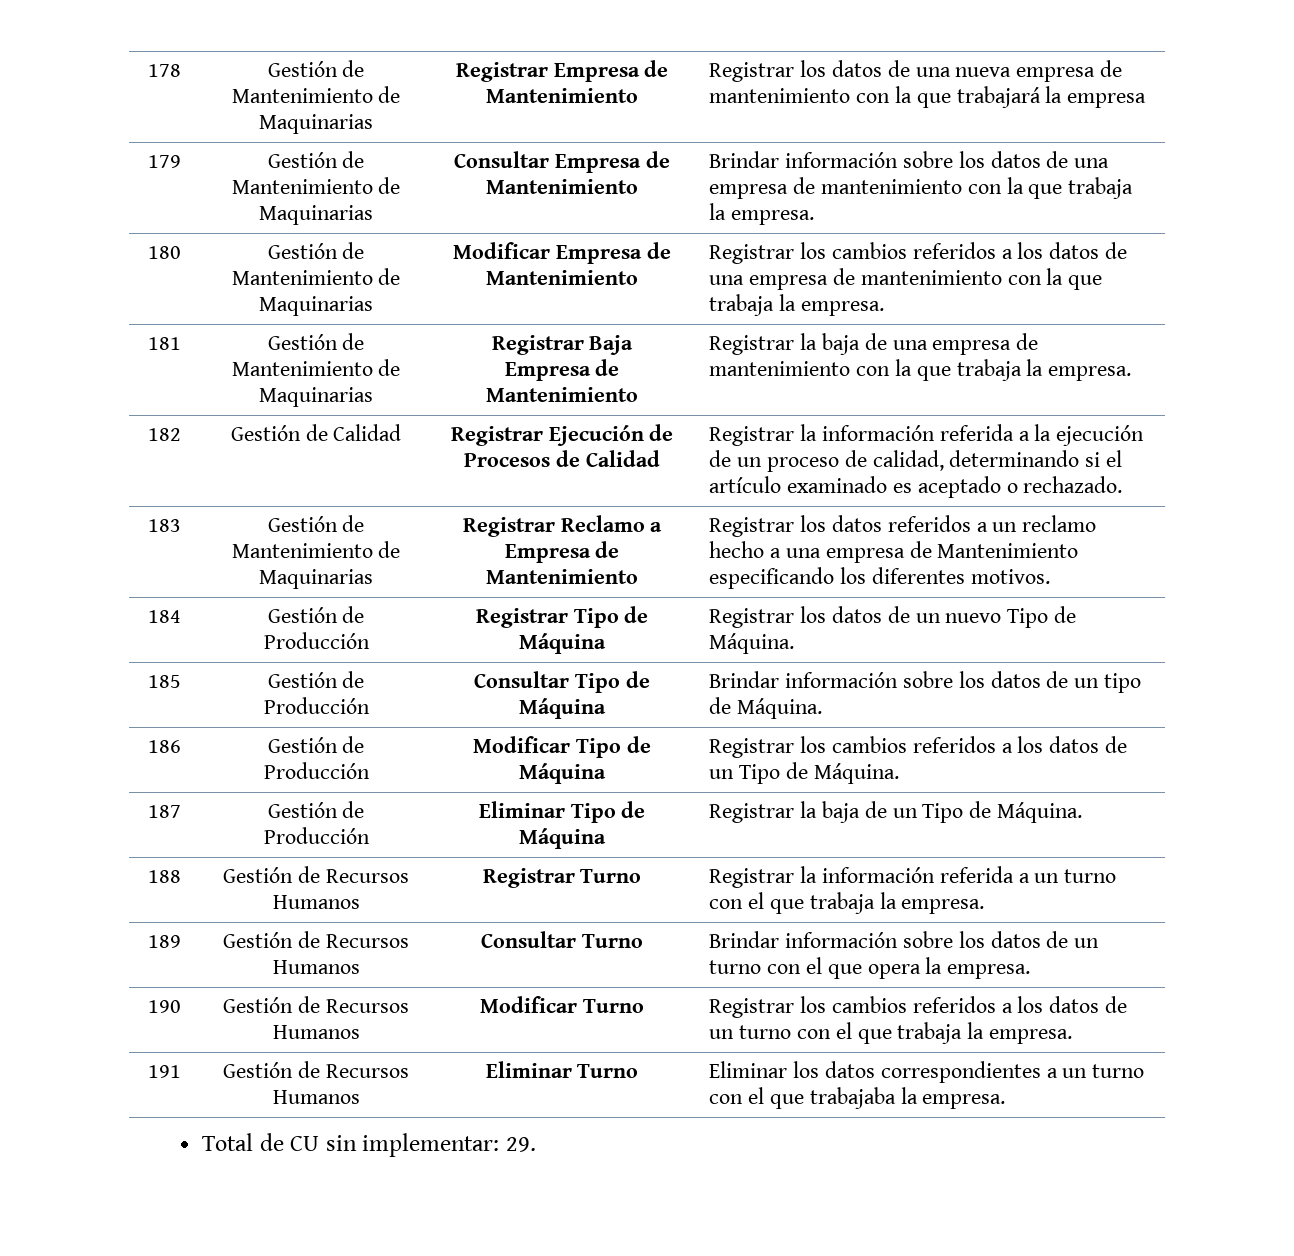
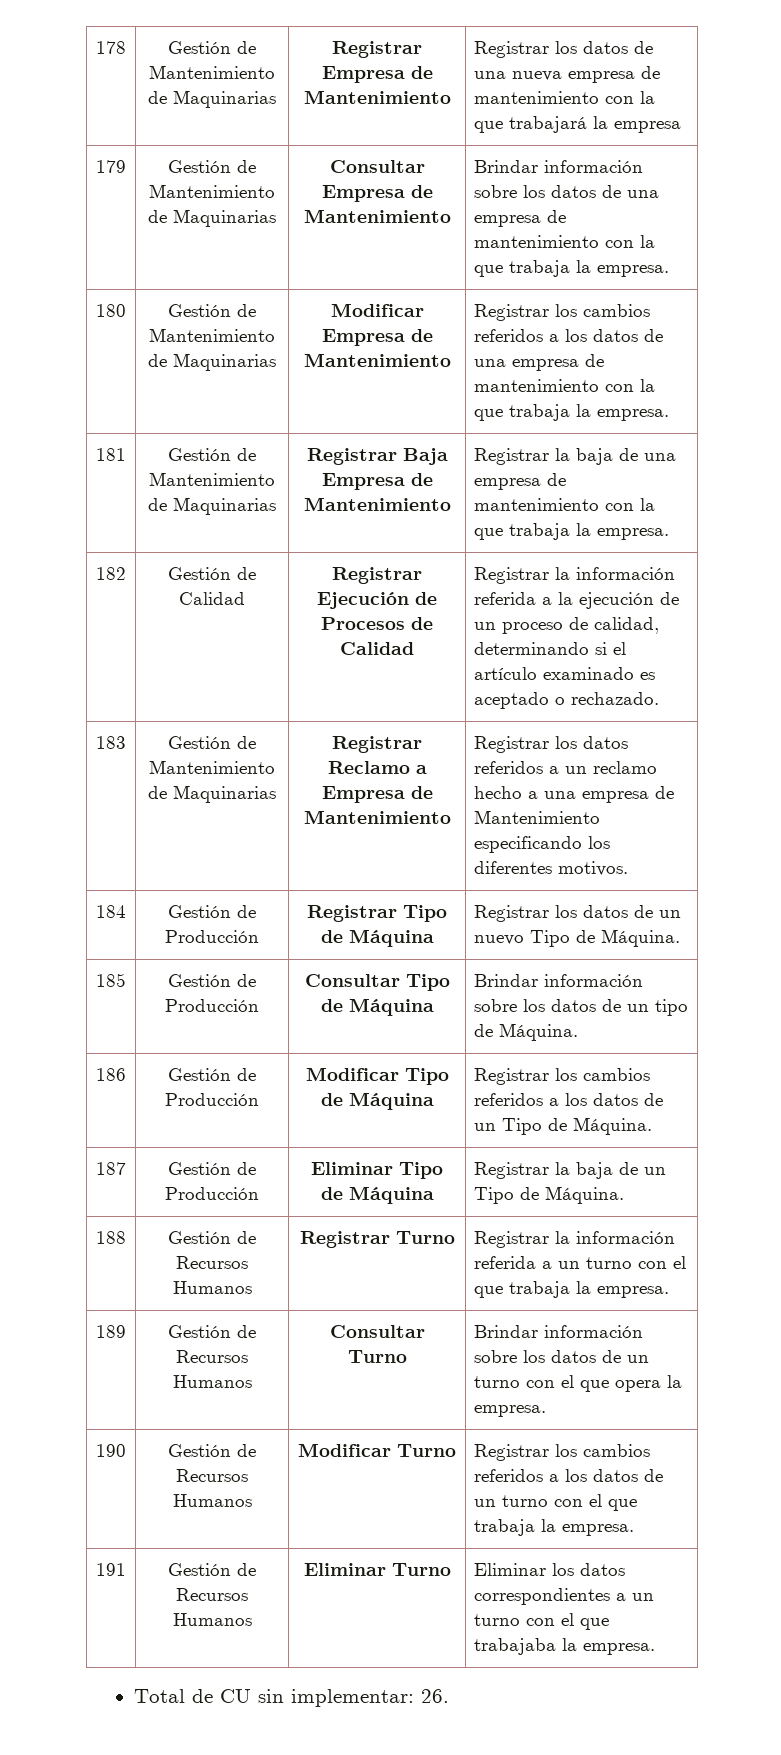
[505,1137,536,1152] 29. -> [421,1689,450,1703] 26.

